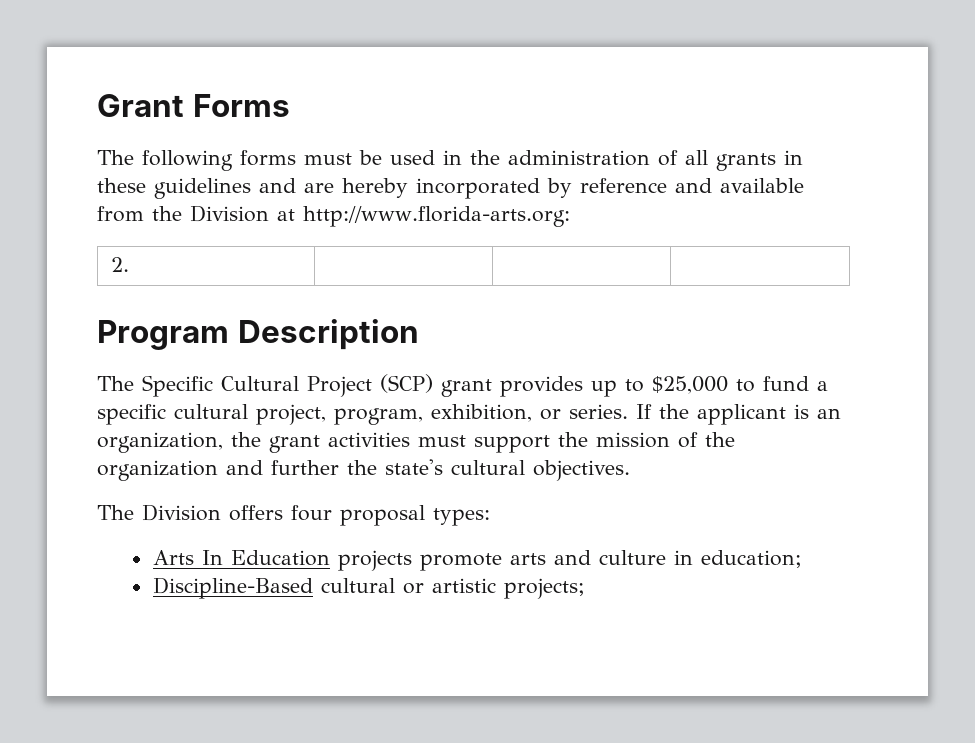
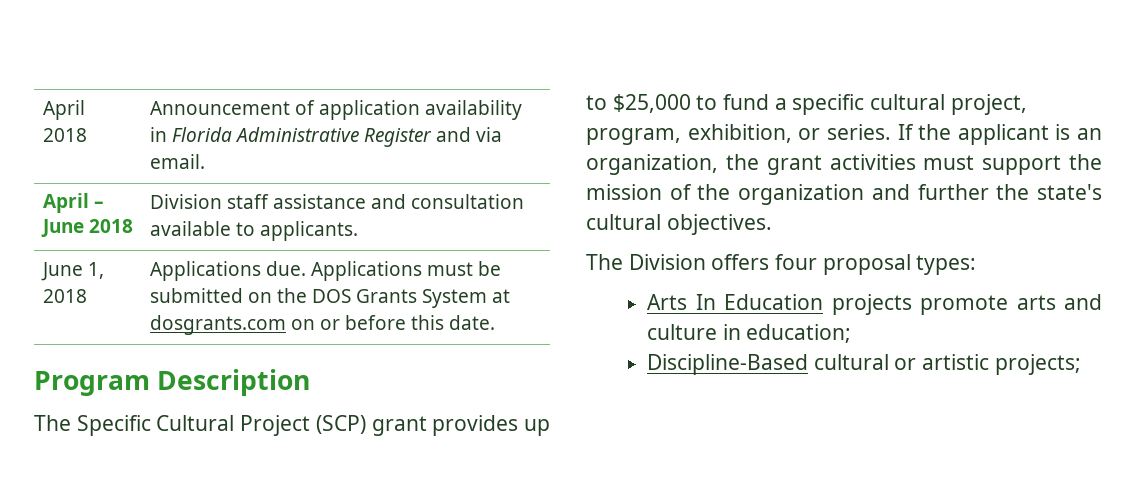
[97,94,290,117] [97,150,803,171] [97,178,804,199] [97,205,570,227] [110,257,129,272] Grant Forms // The following forms must be used in the administration of all grants in these guidelines and are hereby incorporated by reference and available from the Division at http://www.florida-arts.org: // 2. | | | -> [42,100,85,120] [42,128,87,142] [149,100,523,120] [149,127,503,147] [149,154,205,169] [42,193,104,213] [40,219,133,237] [149,194,525,209] [149,221,358,241] [40,262,104,281] [42,289,87,303] [149,261,502,281] [149,288,511,308] [149,315,496,335] April 2018 | Announcement of application availability in Florida Administrative Register and via email. // April – June 2018 | Division staff assistance and consultation available to applicants. // June 1, 2018 | Applications due. Applications must be submitted on the DOS Grants System at dosgrants.com on or before this date.

